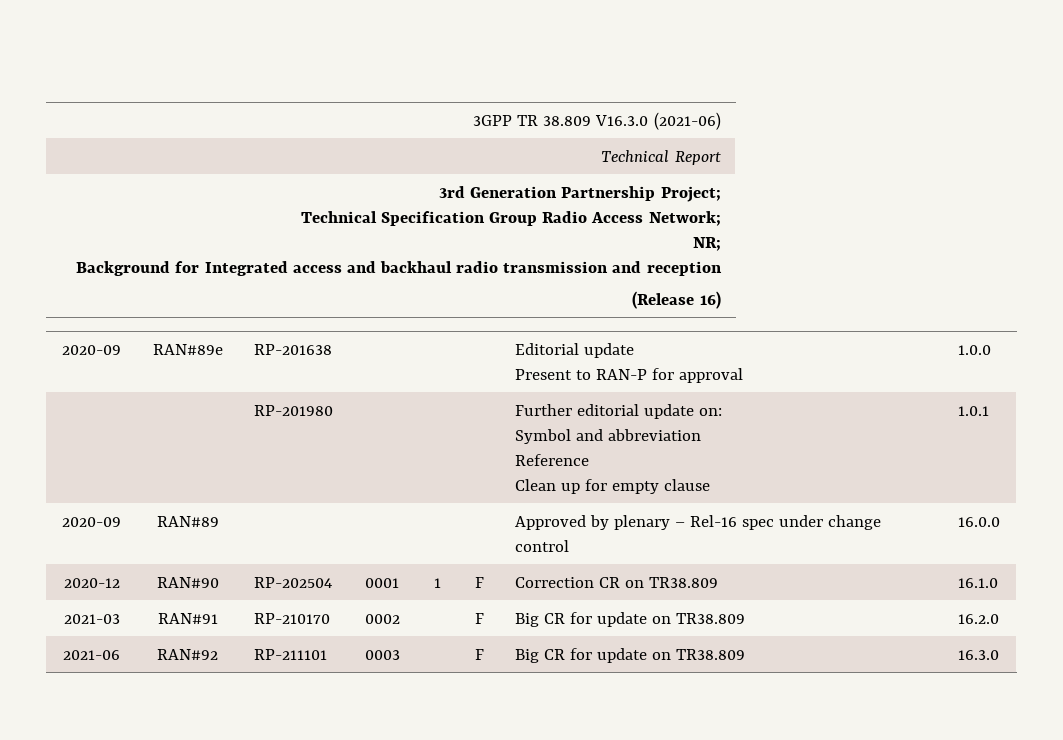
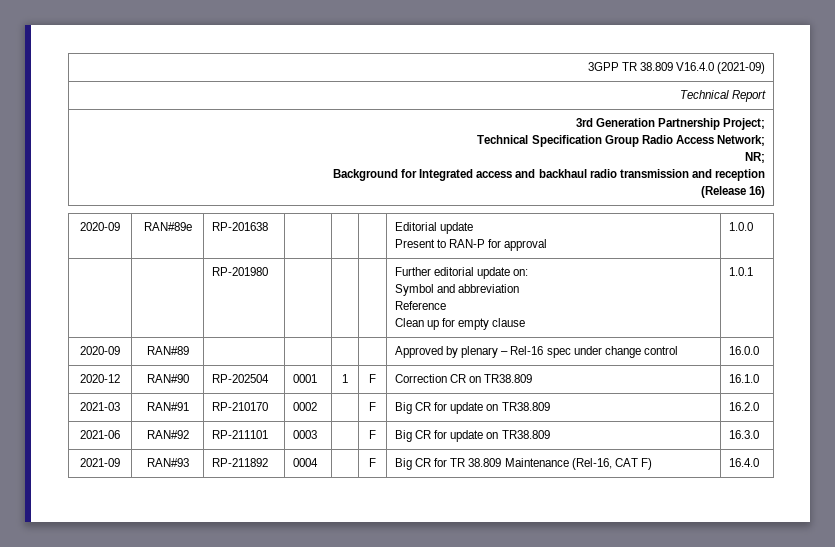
[595,112,721,130] V16.3.0 (2021-06) -> [675,62,766,74] V16.4.0 (2021-09)
(999, 655) none -> [80,458,120,467] [146,458,189,467] [211,458,268,467] [292,458,318,467] [369,458,376,467] [394,458,652,470] [728,458,759,467] // 2021-09 | RAN#93 | RP-211892 | 0004 | | F | Big CR for TR 38.809 Maintenance (Rel-16, CAT F) | 16.4.0

